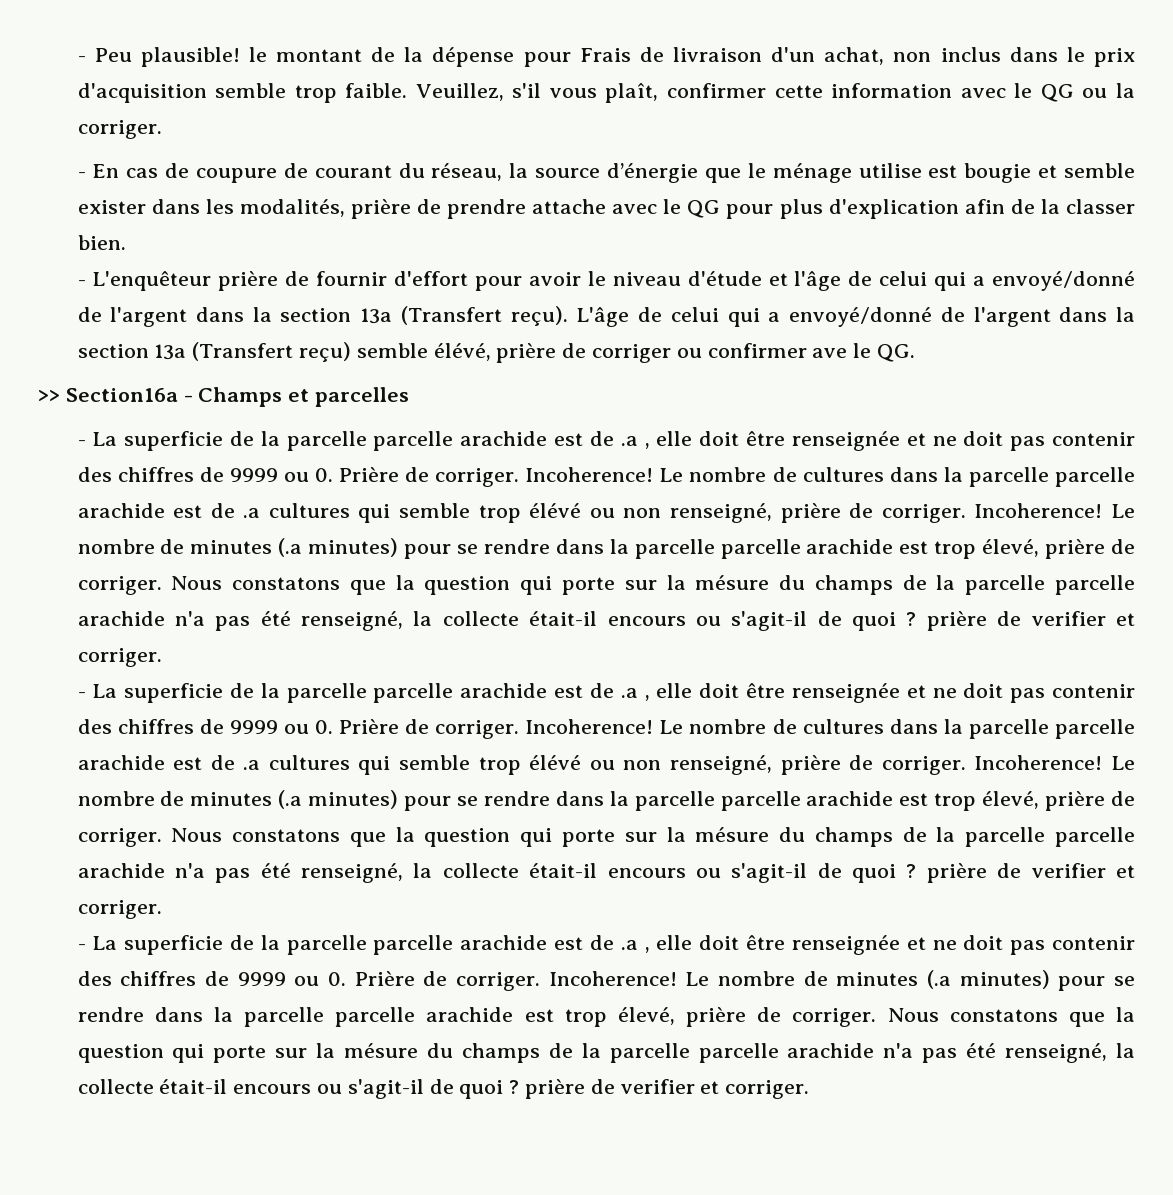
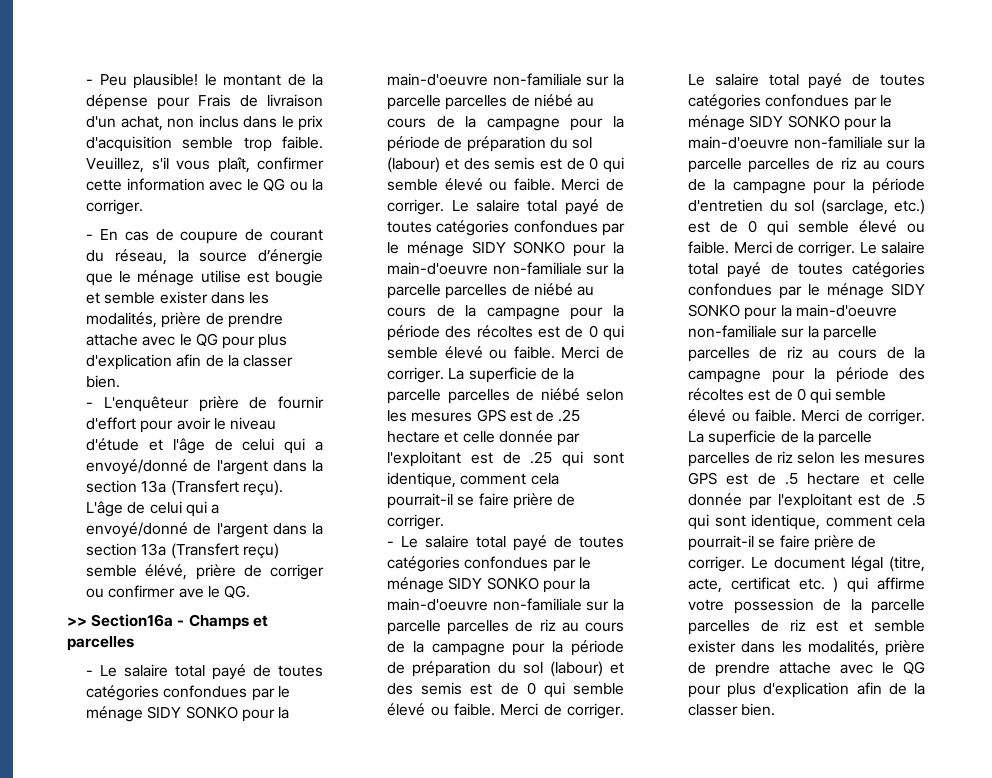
[92,431,1136,451] [77,467,1136,487] [77,503,1135,523] [77,538,1136,559] [77,575,1135,595] [77,611,1135,631] [77,648,162,667] [77,683,1136,703] [77,719,1136,739] [77,755,1135,775] [77,790,1136,811] [77,827,1135,847] [77,863,1135,883] [77,900,162,919] [77,935,1136,955] [77,970,1135,991] [77,1007,1135,1027] [77,1043,1135,1063] [77,1079,810,1099] La superficie de la parcelle parcelle arachide est de .a , elle doit être renseignée et ne doit pas contenir des chiffres de 9999 ou 0. Prière de corriger. Incoherence! Le nombre de cultures dans la parcelle parcelle arachide est de .a cultures qui semble trop élévé ou non renseigné, prière de corriger. Incoherence! Le nombre de minutes (.a minutes) pour se rendre dans la parcelle parcelle arachide est trop élevé, prière de corriger. Nous constatons que la question qui porte sur la mésure du champs de la parcelle parcelle arachide n'a pas été renseigné, la collecte était-il encours ou s'agit-il de quoi ? prière de verifier et corriger. // - La superficie de la parcelle parcelle arachide est de .a , elle doit être renseignée et ne doit pas contenir des chiffres de 9999 ou 0. Prière de corriger. Incoherence! Le nombre de cultures dans la parcelle parcelle arachide est de .a cultures qui semble trop élévé ou non renseigné, prière de corriger. Incoherence! Le nombre de minutes (.a minutes) pour se rendre dans la parcelle parcelle arachide est trop élevé, prière de corriger. Nous constatons que la question qui porte sur la mésure du champs de la parcelle parcelle arachide n'a pas été renseigné, la collecte était-il encours ou s'agit-il de quoi ? prière de verifier et corriger. // - La superficie de la parcelle parcelle arachide est de .a , elle doit être renseignée et ne doit pas contenir des chiffres de 9999 ou 0. Prière de corriger. Incoherence! Le nombre de minutes (.a minutes) pour se rendre dans la parcelle parcelle arachide est trop élevé, prière de corriger. Nous constatons que la question qui porte sur la mésure du champs de la parcelle parcelle arachide n'a pas été renseigné, la collecte était-il encours ou s'agit-il de quoi ? prière de verifier et corriger. -> [100,664,323,680] [86,685,290,701] [86,706,289,722] [387,73,624,86] [387,94,594,110] [387,116,624,131] [387,136,592,152] [387,157,624,173] [387,178,624,191] [387,199,624,215] [387,220,625,236] [387,241,624,257] [387,262,624,275] [387,283,594,299] [387,305,624,320] [387,325,624,341] [387,346,624,359] [387,367,574,383] [387,388,624,404] [387,409,581,422] [387,430,580,446] [387,451,624,467] [387,472,559,488] [387,493,575,509] [387,514,445,530] [387,535,624,551] [387,556,591,572] [387,577,590,593] [387,598,624,611] [387,619,624,635] [387,640,624,656] [387,661,624,677] [387,682,624,698] [387,703,624,719] [688,73,925,89] [688,94,892,110] [688,115,891,131] [688,136,925,149] [688,157,925,173] [688,178,925,194] [688,199,925,215] [688,220,925,236] [688,241,925,257] [688,262,925,278] [688,283,925,299] [688,304,897,320] [688,325,877,341] [688,346,925,362] [688,367,925,383] [688,388,887,404] [688,409,925,425] [688,430,872,446] [688,451,925,467] [688,472,925,485] [688,493,925,509] [688,514,925,530] [688,535,876,551] [688,556,925,572] [688,577,925,593] [688,598,925,614] [688,619,925,635] [688,640,925,656] [688,661,925,677] [688,682,925,698] [688,703,776,716] Le salaire total payé de toutes catégories confondues par le ménage SIDY SONKO pour la main-d'oeuvre non-familiale sur la parcelle parcelles de niébé au cours de la campagne pour la période de préparation du sol (labour) et des semis est de 0 qui semble élevé ou faible. Merci de corriger. Le salaire total payé de toutes catégories confondues par le ménage SIDY SONKO pour la main-d'oeuvre non-familiale sur la parcelle parcelles de niébé au cours de la campagne pour la période des récoltes est de 0 qui semble élevé ou faible. Merci de corriger. La superficie de la parcelle parcelles de niébé selon les mesures GPS est de .25 hectare et celle donnée par l'exploitant est de .25 qui sont identique, comment cela pourrait-il se faire prière de corriger. // - Le salaire total payé de toutes catégories confondues par le ménage SIDY SONKO pour la main-d'oeuvre non-familiale sur la parcelle parcelles de riz au cours de la campagne pour la période de préparation du sol (labour) et des semis est de 0 qui semble élevé ou faible. Merci de corriger. Le salaire total payé de toutes catégories confondues par le ménage SIDY SONKO pour la main-d'oeuvre non-familiale sur la parcelle parcelles de riz au cours de la campagne pour la période d'entretien du sol (sarclage, etc.) est de 0 qui semble élevé ou faible. Merci de corriger. Le salaire total payé de toutes catégories confondues par le ménage SIDY SONKO pour la main-d'oeuvre non-familiale sur la parcelle parcelles de riz au cours de la campagne pour la période des récoltes est de 0 qui semble élevé ou faible. Merci de corriger. La superficie de la parcelle parcelles de riz selon les mesures GPS est de .5 hectare et celle donnée par l'exploitant est de .5 qui sont identique, comment cela pourrait-il se faire prière de corriger. Le document légal (titre, acte, certificat etc. ) qui affirme votre possession de la parcelle parcelles de riz est et semble exister dans les modalités, prière de prendre attache avec le QG pour plus d'explication afin de la classer bien.

